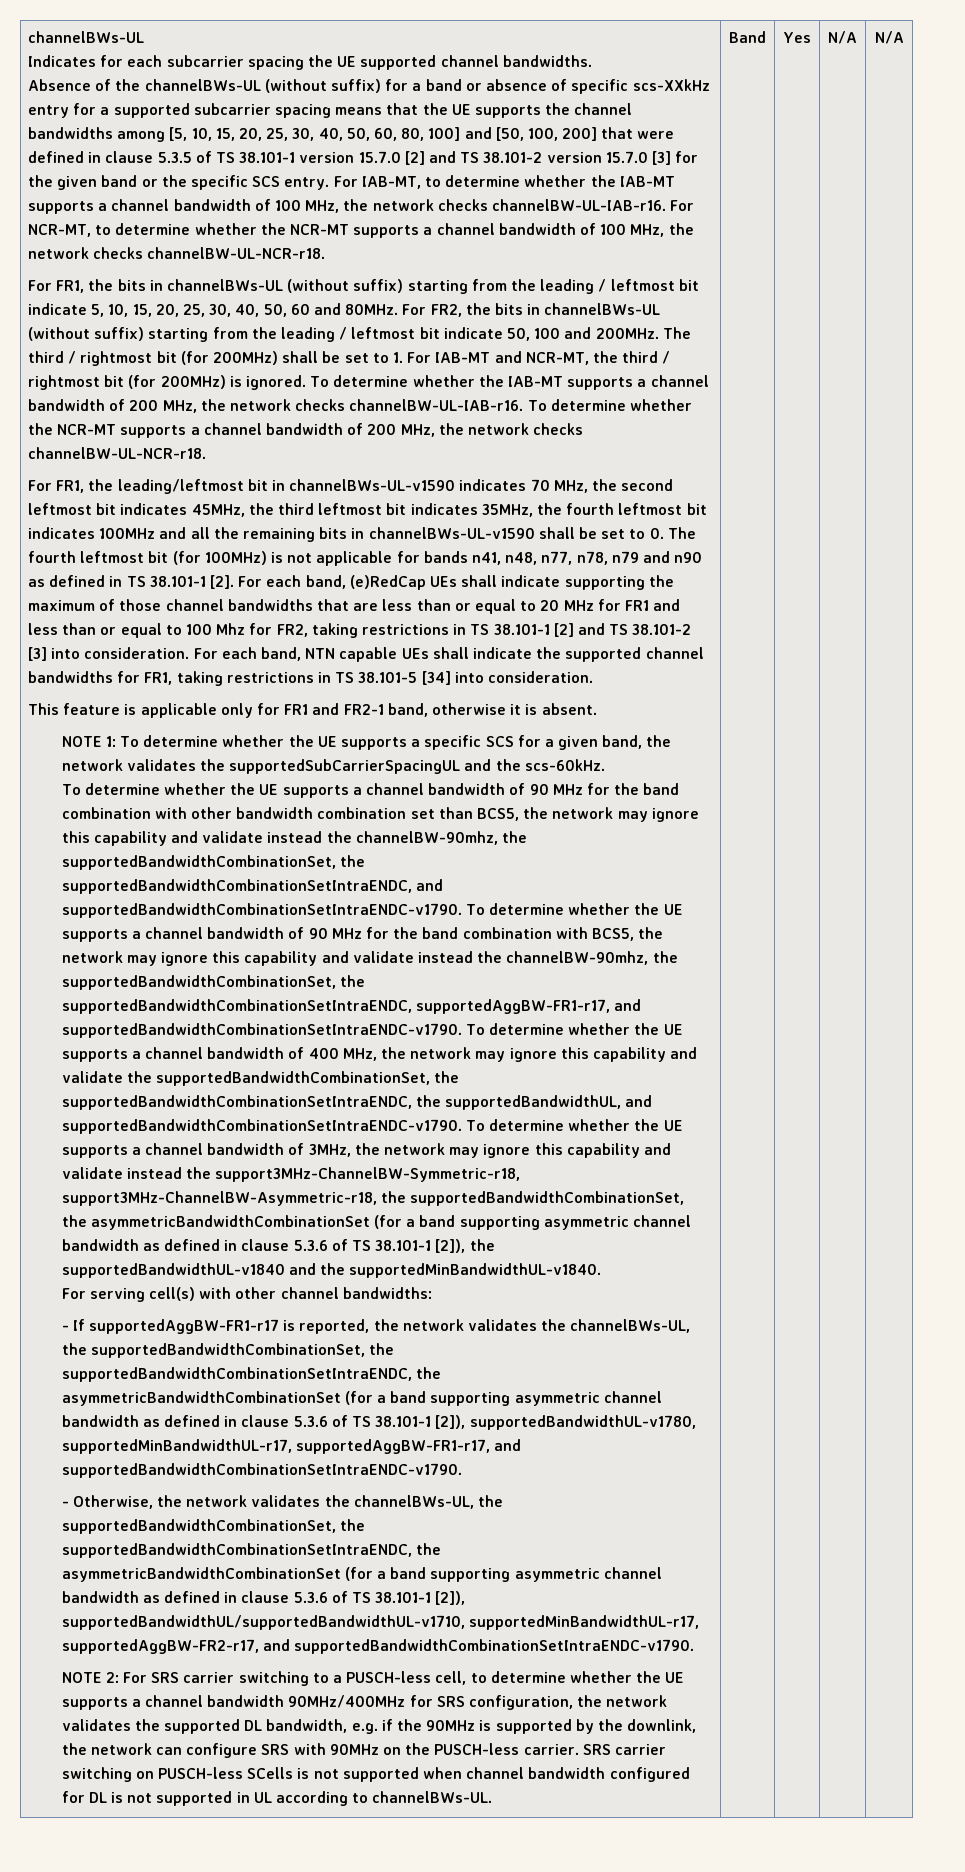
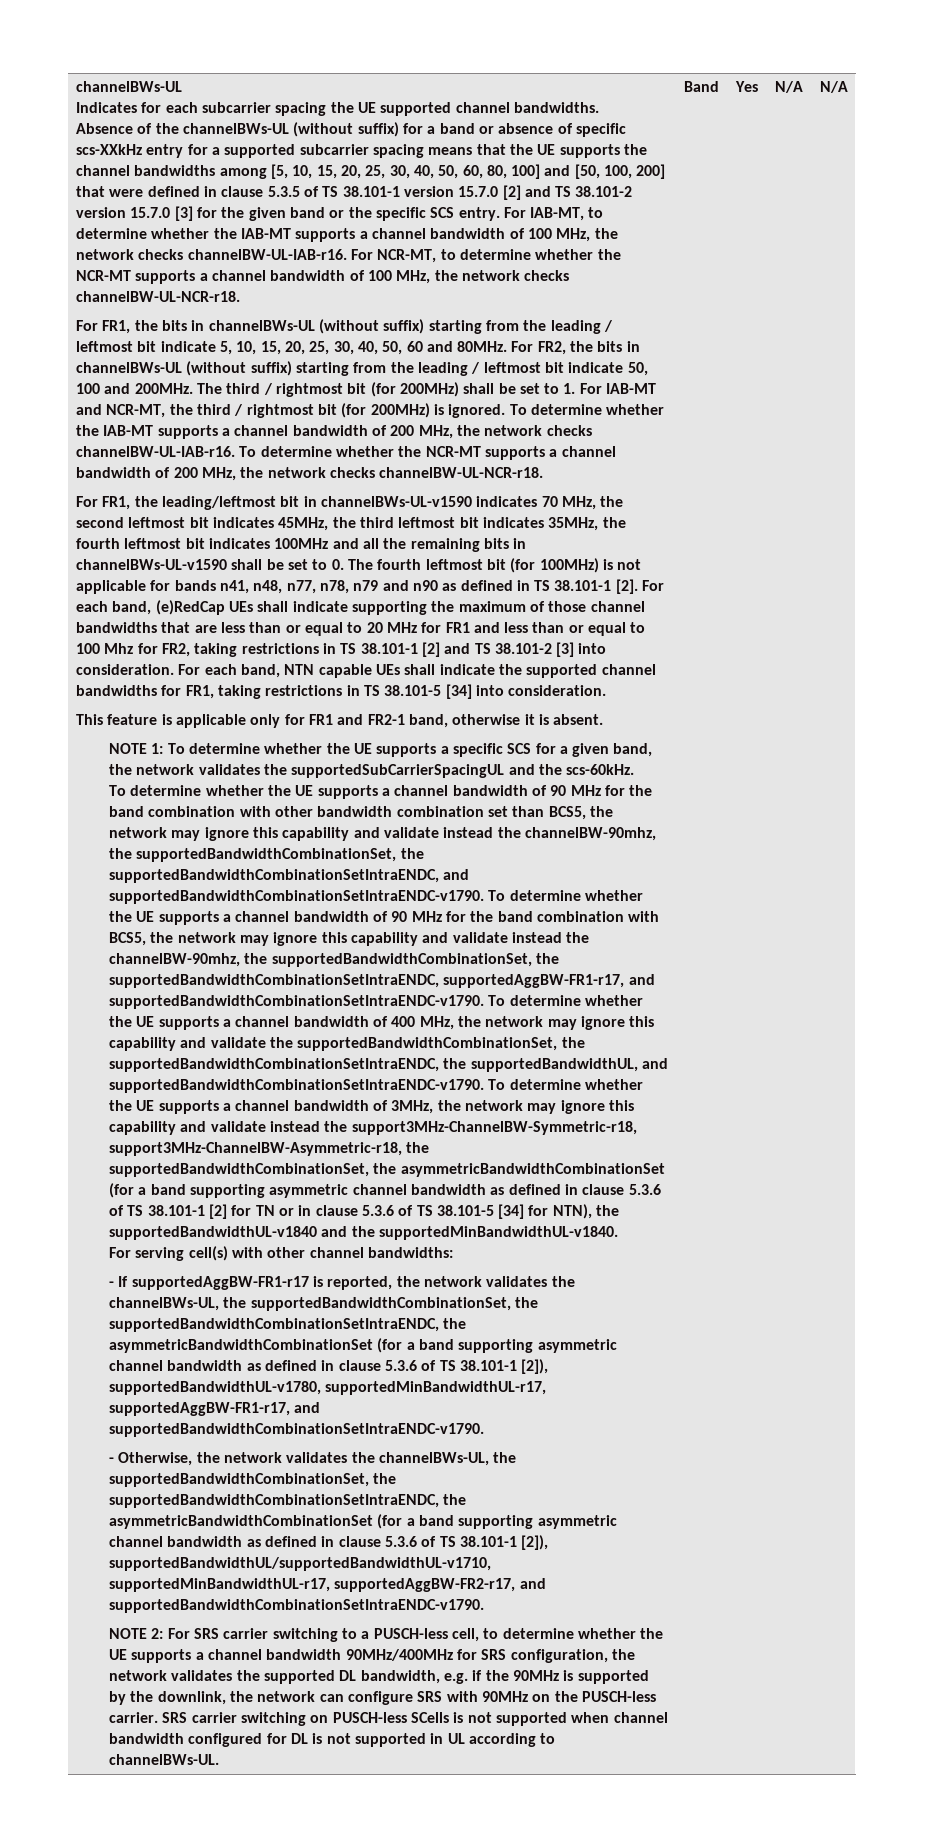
[435,1239,466,1253] [2]), -> [208,1204,592,1219] [2] for TN or in clause 5.3.6 of TS 38.101-5 [34] for NTN),

